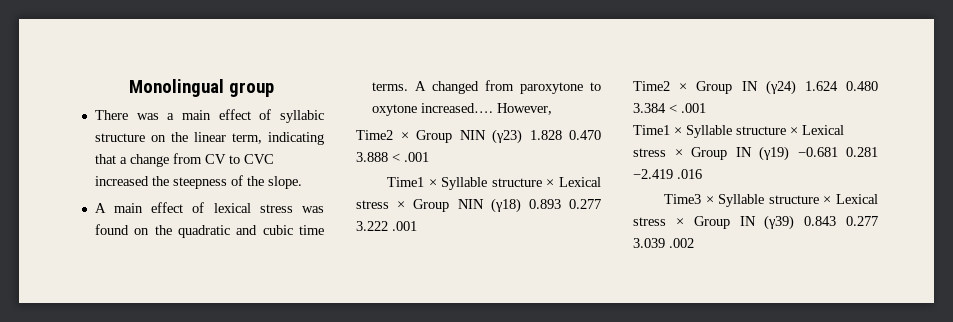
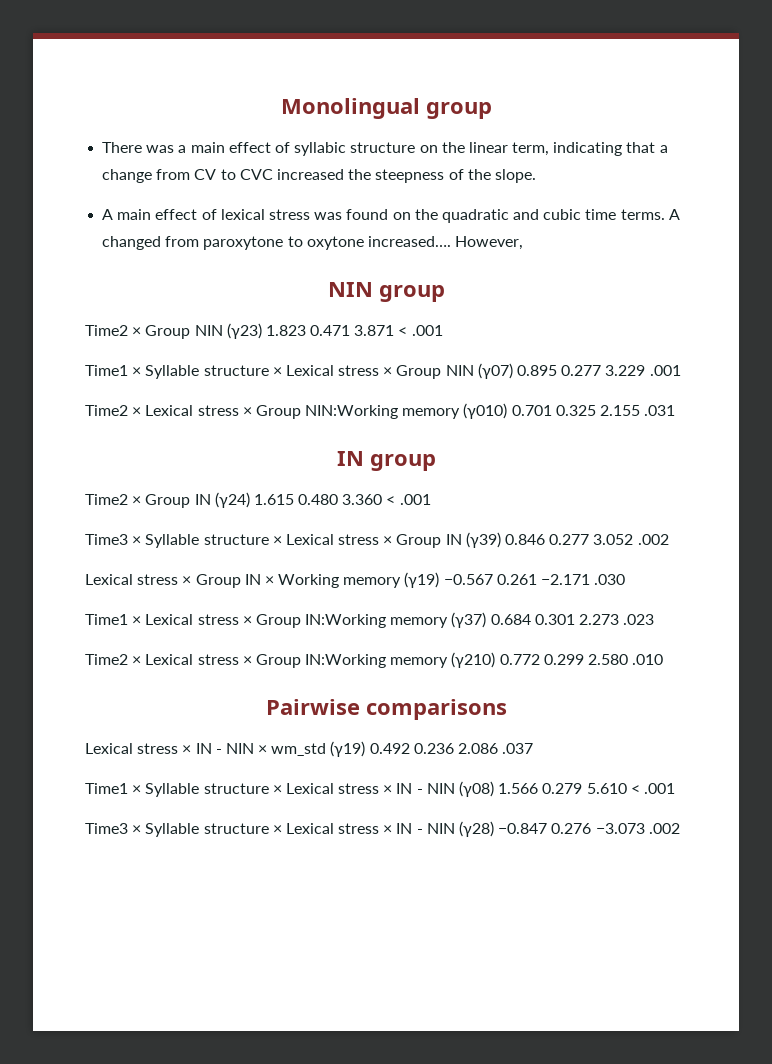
(552, 109) none -> [327,282,445,302] // NIN group
[529,130,601,140] [356,152,388,162] 1.828 0.470 3.888 -> [265,325,395,336] 1.823 0.471 3.871
[490,198,601,213] [356,221,417,231] (γ18) 0.893 0.277 3.222 .001 -> [477,363,681,379] [85,403,676,419] [336,451,436,471] (γ07) 0.895 0.277 3.229 .001 // Time2 × Lexical stress × Group NIN:Working memory (γ010) 0.701 0.325 2.155 .031 // IN group
[804,81,878,91] [633,103,706,113] [633,125,844,138] [633,146,878,161] [633,169,702,179] 1.624 0.480 3.384 < .001 // Time1 × Syllable structure × Lexical stress × Group IN (γ19) −0.681 0.281 −2.419 .016 -> [253,494,431,505] 1.615 0.480 3.360 < .001
[804,216,878,226] [633,238,665,248] 0.843 0.277 3.039 -> [505,534,669,545] [85,572,626,588] [85,612,655,628] [85,652,664,668] [265,699,507,720] [85,741,534,757] [85,781,675,797] [85,821,645,837] 0.846 0.277 3.052 .002 // Lexical stress × Group IN × Working memory (γ19) −0.567 0.261 −2.171 .030 // Time1 × Lexical stress × Group IN:Working memory (γ37) 0.684 0.301 2.273 .023 // Time2 × Lexical stress × Group IN:Working memory (γ210) 0.772 0.299 2.580 .010 // Pairwise comparisons // Lexical stress × IN - NIN × wm_std (γ19) 0.492 0.236 2.086 .037 // Time1 × Syllable structure × Lexical stress × IN - NIN (γ08) 1.566 0.279 5.610 < .001 // Time3 × Syllable structure × Lexical stress × IN - NIN (γ28) −0.847 0.276 −3.073

